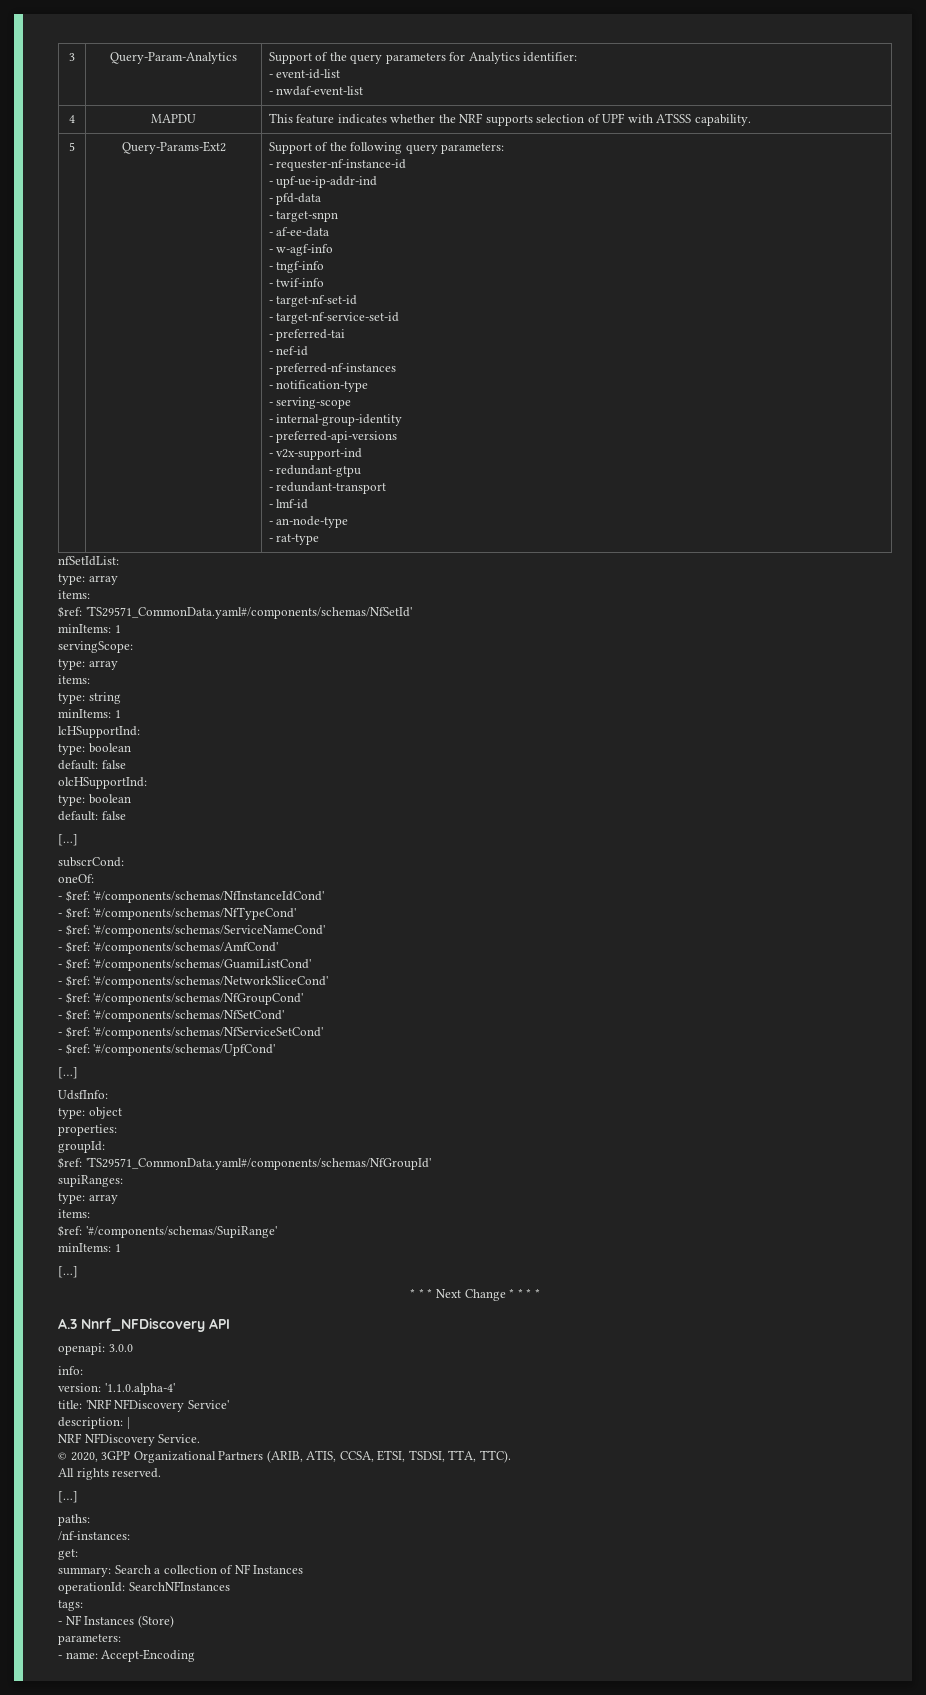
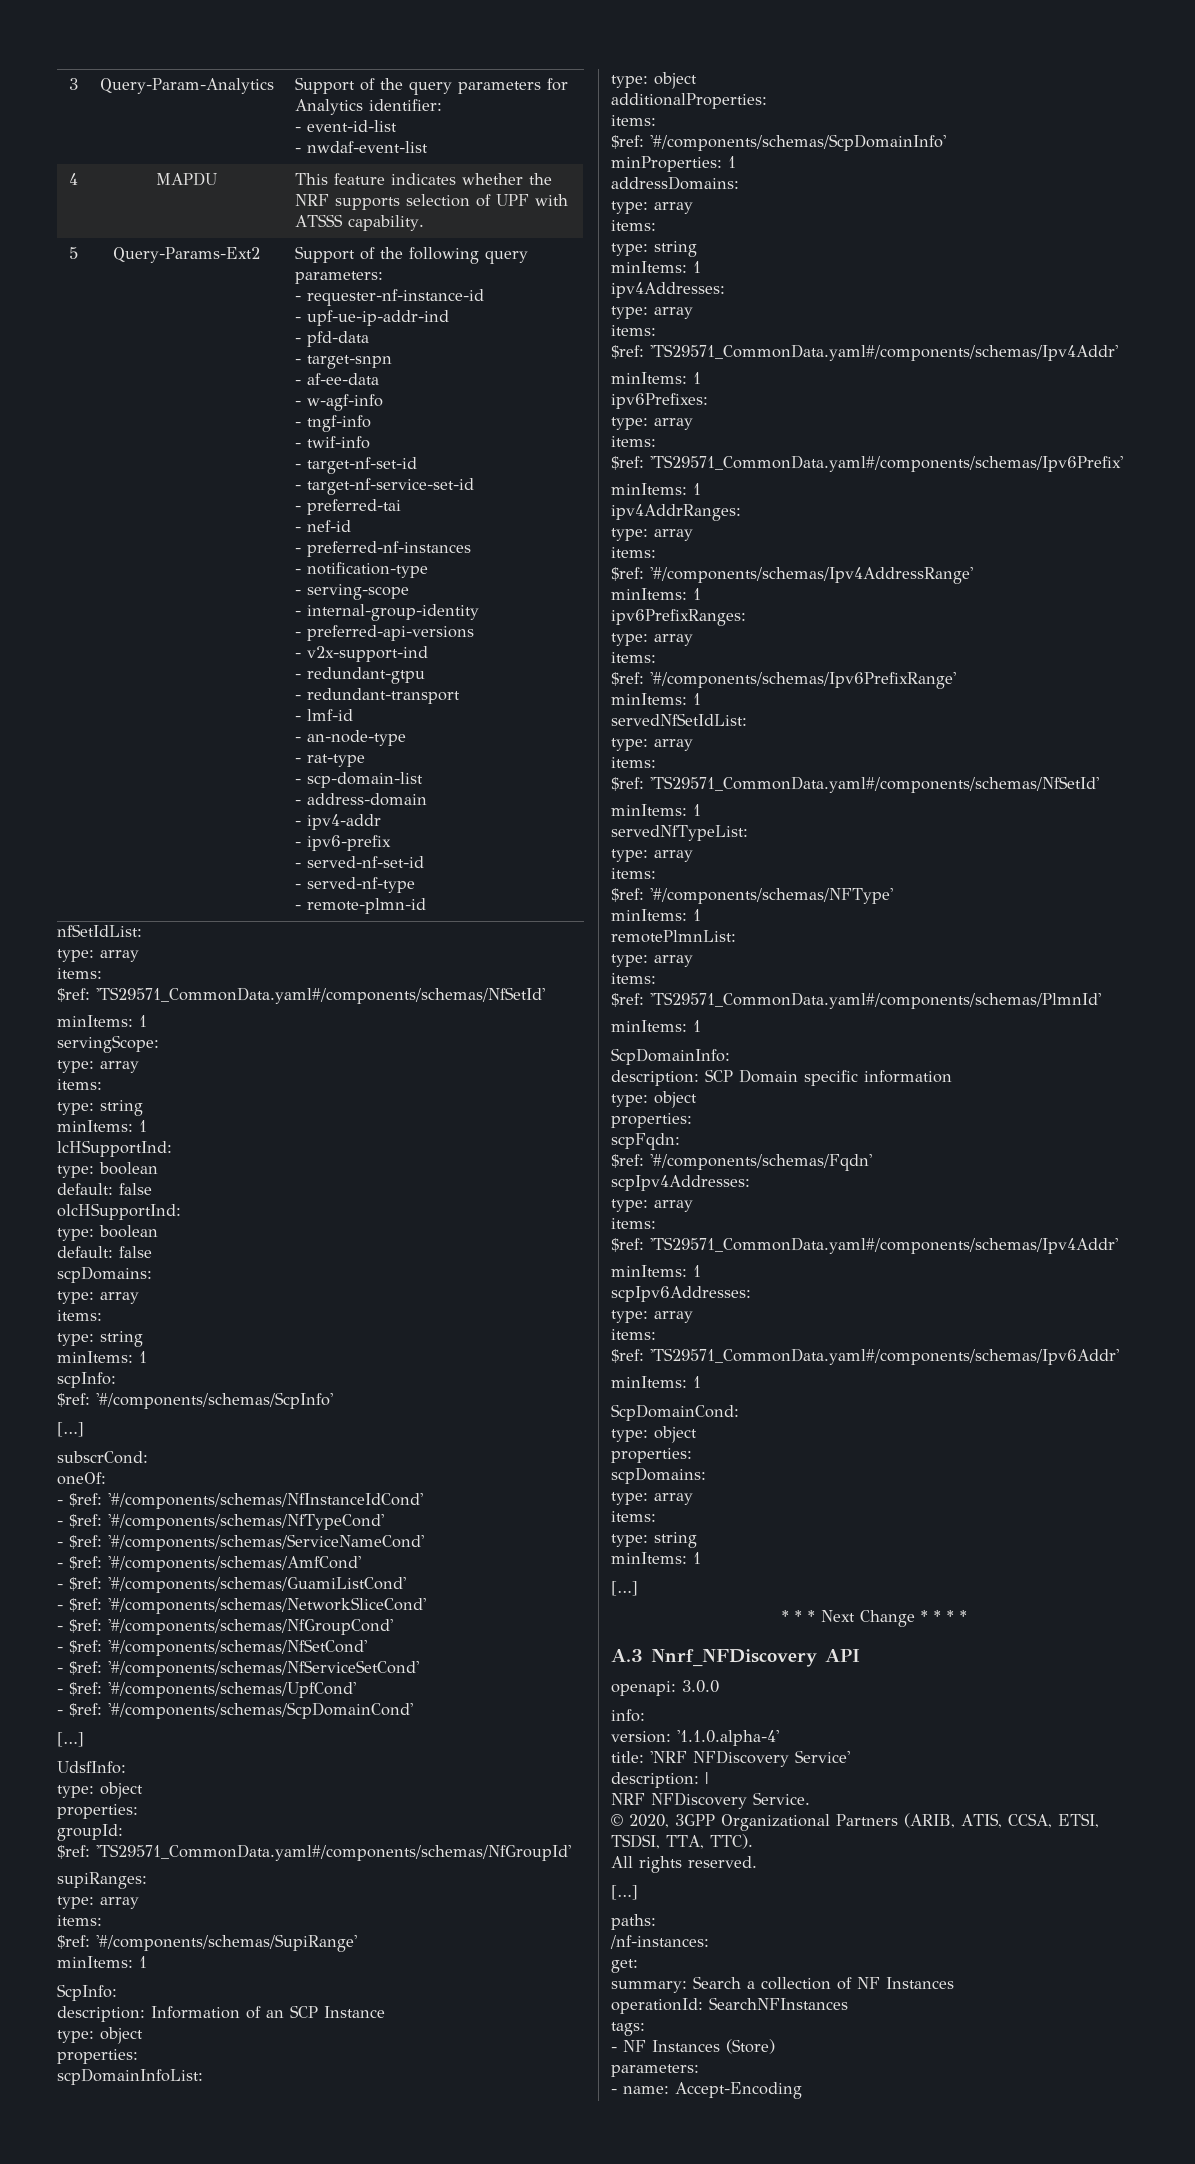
(320, 539) none -> [294,772,423,788] [294,793,427,806] [294,814,381,830] [294,835,391,851] [294,856,424,868] [294,877,415,893] [294,898,426,914] // - scp-domain-list // - address-domain // - ipv4-addr // - ipv6-prefix // - served-nf-set-id // - served-nf-type // - remote-plmn-id
(126, 815) none -> [57,1266,152,1283] [57,1291,139,1304] [57,1310,102,1321] [57,1331,143,1347] [57,1351,147,1363] [57,1372,116,1388] [57,1392,333,1409] // scpDomains: // type: array // items: // type: string // minItems: 1 // scpInfo: // $ref: '#/components/schemas/ScpInfo'
(276, 1050) none -> [57,1702,413,1719] // - $ref: '#/components/schemas/ScpDomainCond'
(121, 1248) none -> [57,1984,117,2001] [57,2005,385,2022] [57,2027,143,2044] [57,2049,138,2064] [57,2068,203,2085] [611,72,697,89] [611,93,767,109] [611,115,656,126] [611,134,946,151] [611,156,736,172] [611,176,739,190] [611,201,693,214] [611,220,656,231] [611,241,697,257] [611,261,701,273] [611,282,725,298] [611,306,693,319] [611,325,656,336] [611,344,1118,361] [611,372,701,384] [611,393,708,409] [611,417,693,430] [611,436,656,447] [611,455,1123,472] [611,483,701,495] [611,504,741,521] [611,528,693,541] [611,547,656,558] [611,567,973,584] [611,588,701,600] [611,609,746,626] [611,633,693,646] [611,652,656,663] [611,672,956,689] [611,693,701,705] [611,713,747,726] [611,738,693,751] [611,757,656,768] [611,776,1099,793] [611,804,701,816] [611,825,748,841] [611,849,693,862] [611,868,656,879] [611,888,893,904] [611,909,701,921] [611,930,736,943] [611,954,693,967] [611,973,656,984] [611,992,1101,1009] [611,1020,701,1032] [611,1048,730,1065] [611,1069,952,1086] [611,1091,697,1108] [611,1113,692,1128] [611,1133,680,1150] [611,1154,872,1171] [611,1175,750,1191] [611,1199,693,1212] [611,1218,656,1229] [611,1237,1118,1254] [611,1265,701,1277] [611,1286,751,1302] [611,1310,693,1323] [611,1329,656,1340] [611,1348,1119,1365] [611,1376,701,1388] [611,1404,739,1421] [611,1426,697,1443] [611,1448,692,1463] [611,1467,706,1484] [611,1492,693,1505] [611,1511,656,1522] [611,1532,697,1548] [611,1552,701,1564] // ScpInfo: // description: Information of an SCP Instance // type: object // properties: // scpDomainInfoList: // type: object // additionalProperties: // items: // $ref: '#/components/schemas/ScpDomainInfo' // minProperties: 1 // addressDomains: // type: array // items: // type: string // minItems: 1 // ipv4Addresses: // type: array // items: // $ref: 'TS29571_CommonData.yaml#/components/schemas/Ipv4Addr' // minItems: 1 // ipv6Prefixes: // type: array // items: // $ref: 'TS29571_CommonData.yaml#/components/schemas/Ipv6Prefix' // minItems: 1 // ipv4AddrRanges: // type: array // items: // $ref: '#/components/schemas/Ipv4AddressRange' // minItems: 1 // ipv6PrefixRanges: // type: array // items: // $ref: '#/components/schemas/Ipv6PrefixRange' // minItems: 1 // servedNfSetIdList: // type: array // items: // $ref: 'TS29571_CommonData.yaml#/components/schemas/NfSetId' // minItems: 1 // servedNfTypeList: // type: array // items: // $ref: '#/components/schemas/NFType' // minItems: 1 // remotePlmnList: // type: array // items: // $ref: 'TS29571_CommonData.yaml#/components/schemas/PlmnId' // minItems: 1 // ScpDomainInfo: // description: SCP Domain specific information // type: object // properties: // scpFqdn: // $ref: '#/components/schemas/Fqdn' // scpIpv4Addresses: // type: array // items: // $ref: 'TS29571_CommonData.yaml#/components/schemas/Ipv4Addr' // minItems: 1 // scpIpv6Addresses: // type: array // items: // $ref: 'TS29571_CommonData.yaml#/components/schemas/Ipv6Addr' // minItems: 1 // ScpDomainCond: // type: object // properties: // scpDomains: // type: array // items: // type: string // minItems: 1

